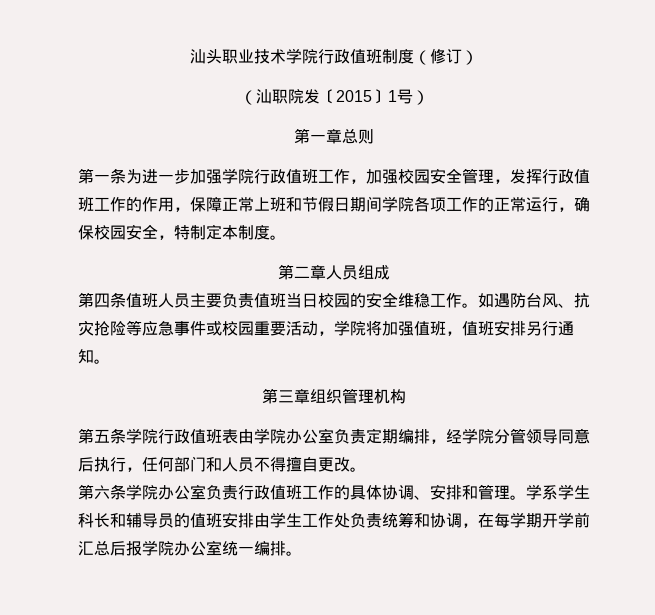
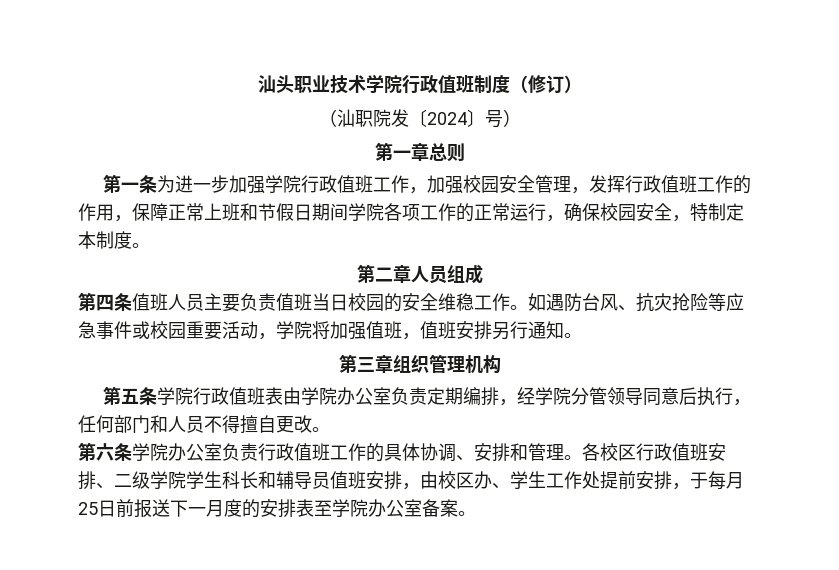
[335,89,397,104] 2015〕1 -> [426,109,485,127] 2024〕
[526,484,558,500] 学系 -> [582,443,726,461] [78,471,186,490] 各校区行政值班安排、二级学院
[174,512,590,528] [78,540,286,556] 的值班安排由学生工作处负责统筹和协调，在每学期开学前汇总后报学院办公室统一编排 -> [330,471,744,490] [78,499,458,518] 值班安排，由校区办、学生工作处提前安排，于每月25日前报送下一月度的安排表至学院办公室备案

